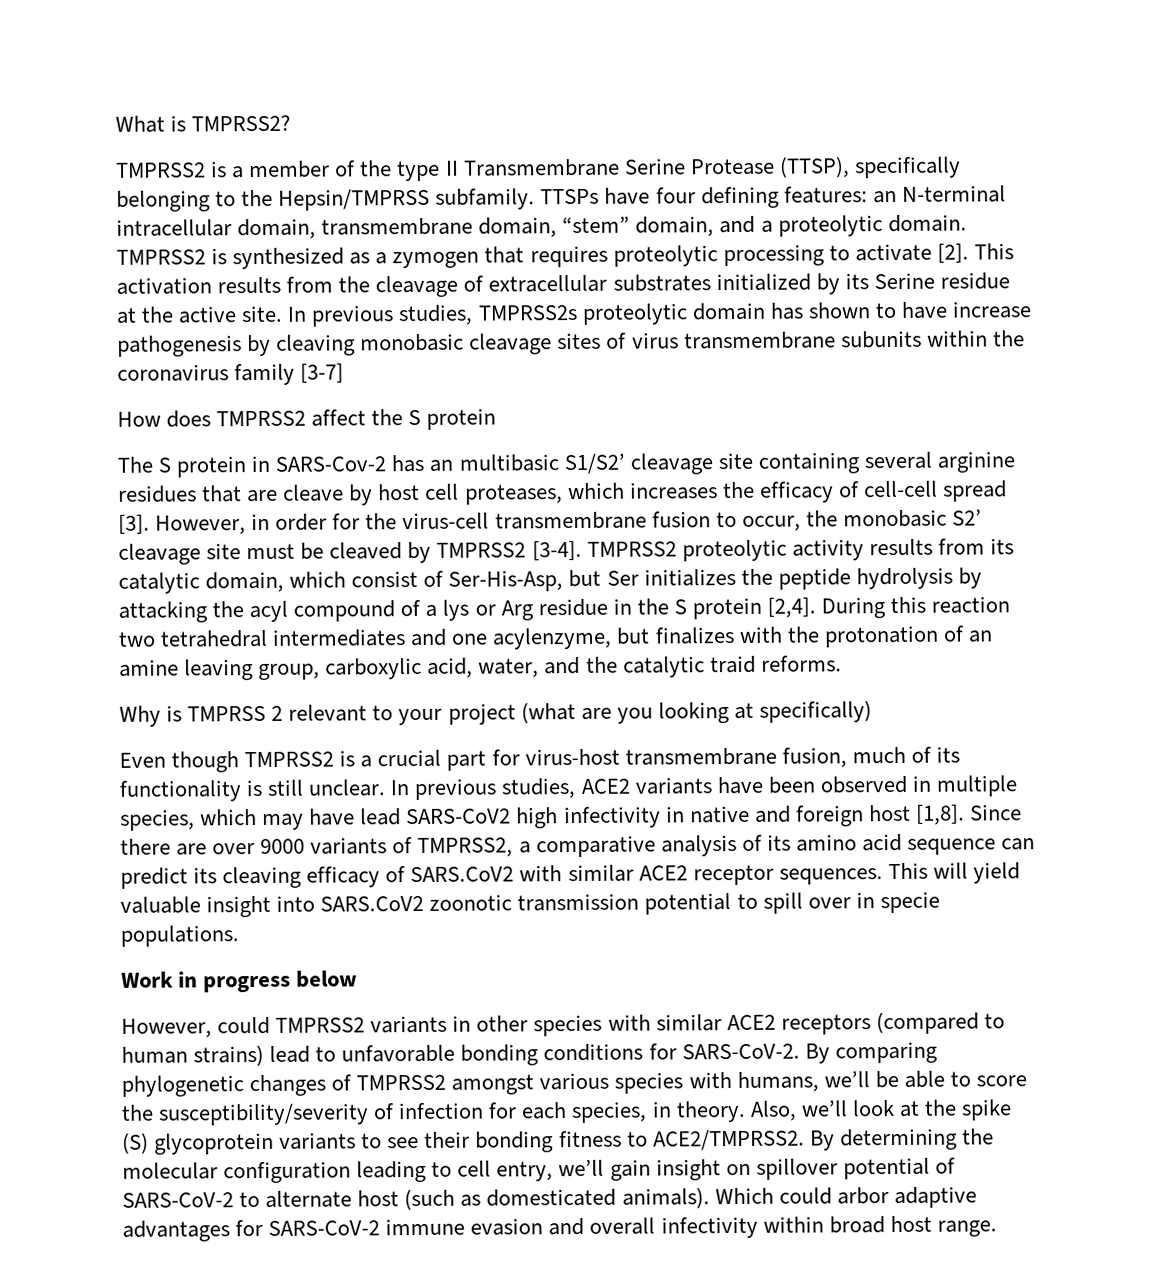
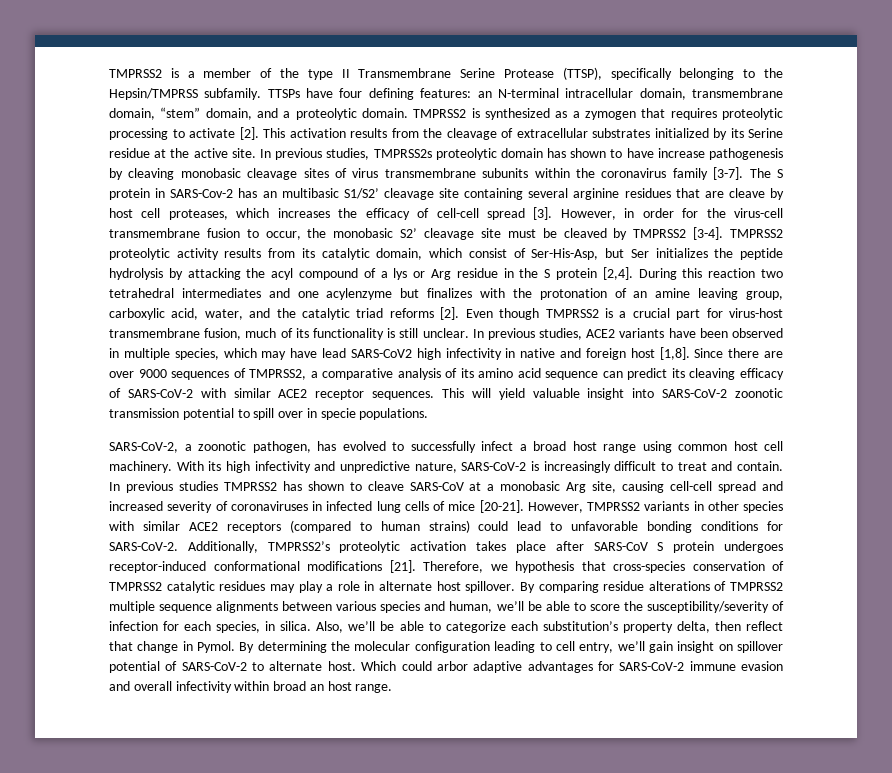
[115,114,292,133] What is TMPRSS2? // -> (109, 73) none
[300,363,345,384] [117,408,497,430] [3-7] // How does TMPRSS2 affect the S protein // -> [713,167,744,180] [3-7].
[492,627,613,650] acylenzyme, -> [326,288,393,300] acylenzyme
[709,655,842,674] [119,700,872,727] traid reforms. // Why is TMPRSS 2 relevant to your project (what are you looking at specifically) // -> [356,307,460,320] triad reforms [2].
[310,837,388,855] variants -> [171,371,230,380] sequences
[410,866,515,883] SARS.CoV2 -> [127,389,193,398] SARS-CoV-2
[320,895,425,912] SARS.CoV2 -> [662,389,728,398] SARS-CoV-2
[121,970,358,993] [121,1016,271,1038] Work in progress below // However, could -> [109,441,783,453] [109,461,783,473] [109,481,784,493] [109,500,583,513] SARS-CoV-2, a zoonotic pathogen, has evolved to successfully infect a broad host range using common host cell machinery. With its high infectivity and unpredictive nature, SARS-CoV-2 is increasingly difficult to treat and contain. In previous studies TMPRSS2 has shown to cleave SARS-CoV at a monobasic Arg site, causing cell-cell spread and increased severity of coronaviruses in infected lung cells of mice [20-21]. However,
(265, 1055) none -> [478,521,509,531] could
[804,1041,938,1064] [121,1071,819,1097] By comparing phylogenetic changes of TMPRSS2 amongst various species with humans, -> [187,541,784,553] [109,560,784,573] [109,581,783,593] [109,601,493,613] Additionally, TMPRSS2’s proteolytic activation takes place after SARS-CoV S protein undergoes receptor-induced conformational modifications [21]. Therefore, we hypothesis that cross-species conservation of TMPRSS2 catalytic residues may play a role in alternate host spillover. By comparing residue alterations of TMPRSS2 multiple sequence alignments between various species and human,
[675,1100,746,1123] theory. -> [280,621,312,631] silica.
[851,1099,1013,1121] [122,1129,805,1155] look at the spike (S) glycoprotein variants to see their bonding fitness to ACE2/TMPRSS2. -> [380,621,783,633] [109,641,236,653] be able to categorize each substitution’s property delta, then reflect that change in Pymol.
[357,1187,710,1211] host (such as domesticated animals). -> [327,661,356,671] host.
(885, 1225) none -> [309,684,324,691] an

